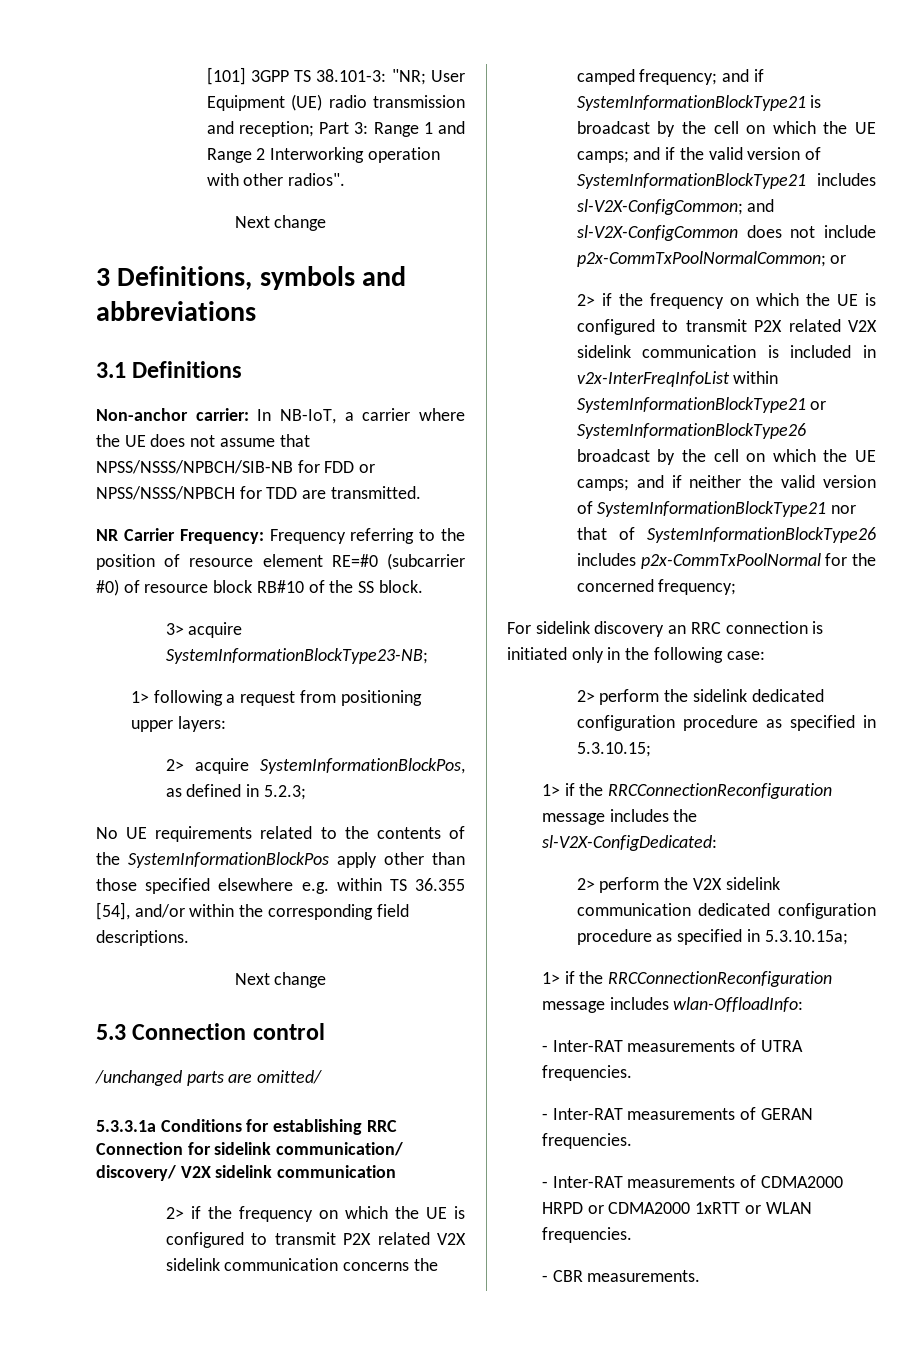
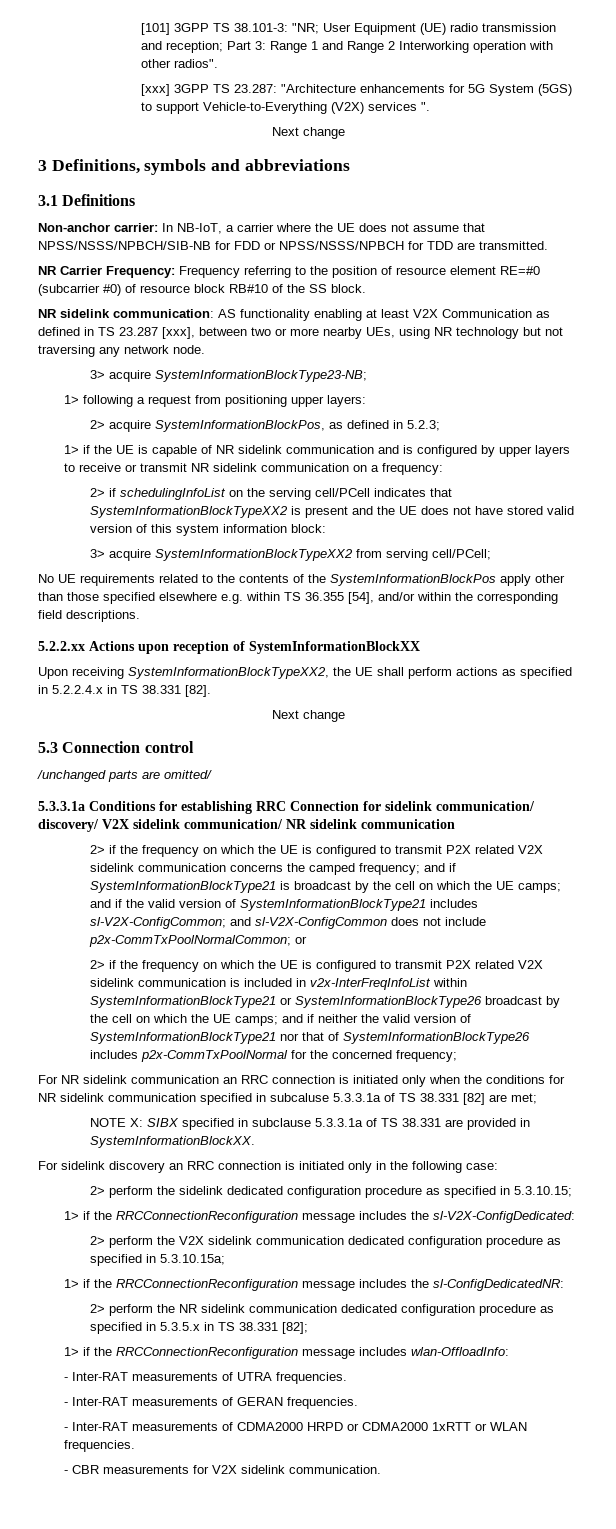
(346, 179) none -> [141,84,573,96] [141,102,431,114] // [xxx] 3GPP TS 23.287: "Architecture enhancements for 5G System (5GS) to support Vehicle-to-Everything (V2X) services ".
(423, 586) none -> [38,309,550,321] [38,327,563,339] [38,345,205,357] // NR sidelink communication: AS functionality enabling at least V2X Communication as defined in TS 23.287 [xxx], between two or more nearby UEs, using NR technology but not traversing any network node.
(306, 792) none -> [63,445,570,457] [63,463,443,475] [89,488,452,500] [89,506,574,518] [89,524,326,536] [89,549,491,561] // 1> if the UE is capable of NR sidelink communication and is configured by upper layers to receive or transmit NR sidelink communication on a frequency: // 2> if schedulingInfoList on the serving cell/PCell indicates that SystemInformationBlockTypeXX2 is present and the UE does not have stored valid version of this system information block: // 3> acquire SystemInformationBlockTypeXX2 from serving cell/PCell;
(189, 938) none -> [38,641,420,654] [38,667,572,679] [38,685,211,697] // 5.2.2.xx Actions upon reception of SystemInformationBlockXX // Upon receiving SystemInformationBlockTypeXX2, the UE shall perform actions as specified in 5.2.2.4.x in TS 38.331 [82].
(273, 1171) none -> [184,819,357,829] communication/ NR sidelink
(737, 587) none -> [38,1075,565,1087] [38,1093,537,1105] [89,1118,530,1130] [89,1136,255,1148] // For NR sidelink communication an RRC connection is initiated only when the conditions for NR sidelink communication specified in subcaluse 5.3.3.1a of TS 38.331 [82] are met; // NOTE X: SIBX specified in subclause 5.3.3.1a of TS 38.331 are provided in SystemInformationBlockXX.
(848, 937) none -> [63,1279,564,1291] [89,1304,554,1316] [89,1322,308,1334] // 1> if the RRCConnectionReconfiguration message includes the sl-ConfigDedicatedNR: // 2> perform the NR sidelink communication dedicated configuration procedure as specified in 5.3.5.x in TS 38.331 [82];
[587,1270,701,1282] measurements. -> [102,1465,381,1474] measurements for V2X sidelink communication.

